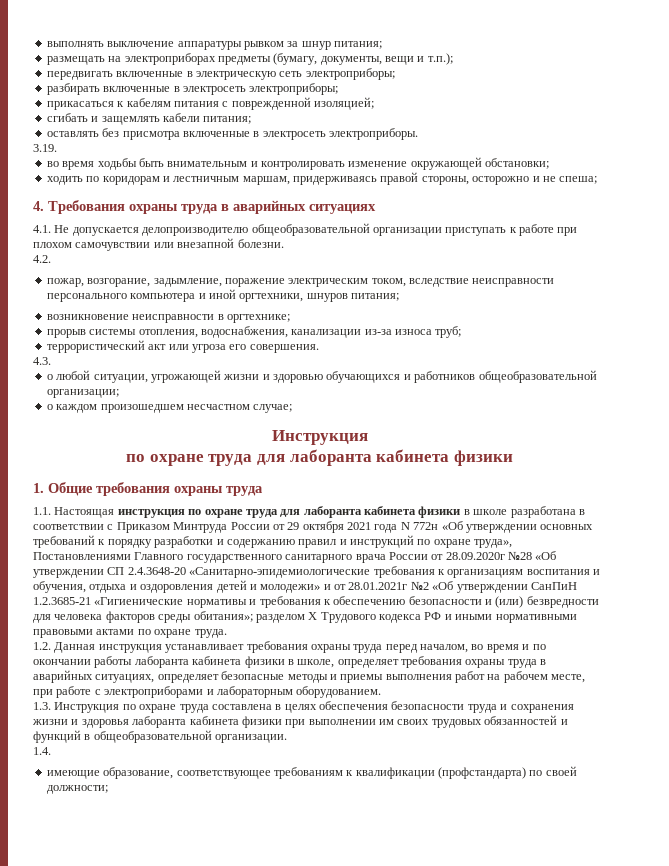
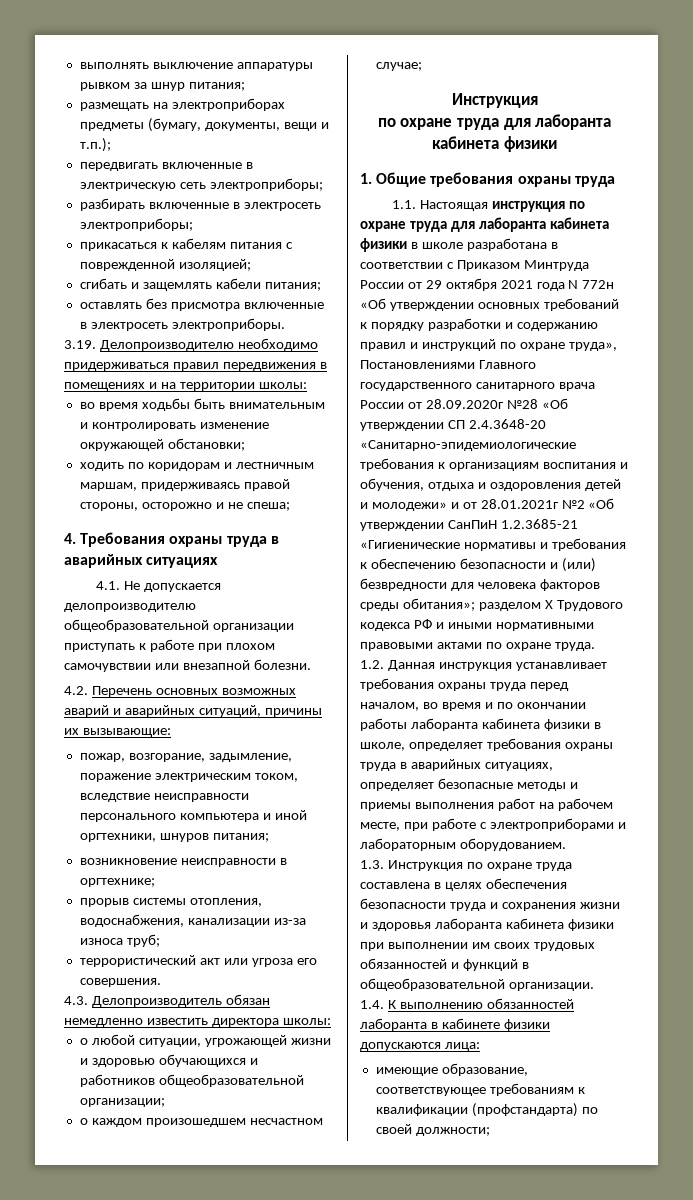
(57, 148) none -> [99,338,318,351] [64,362,327,371] [64,382,307,391] Делопроизводителю необходимо придерживаться правил передвижения в помещениях и на территории школы:
(51, 259) none -> [91,686,296,697] [64,705,322,717] [64,728,171,737] Перечень основных возможных аварий и аварийных ситуаций, причины их вызывающие:
(51, 361) none -> [91,994,270,1007] [64,1018,331,1027] Делопроизводитель обязан немедленно известить директора школы:
(51, 751) none -> [387,998,574,1009] [360,1018,550,1031] [360,1042,480,1051] К выполнению обязанностей лаборанта в кабинете физики допускаются лица:

